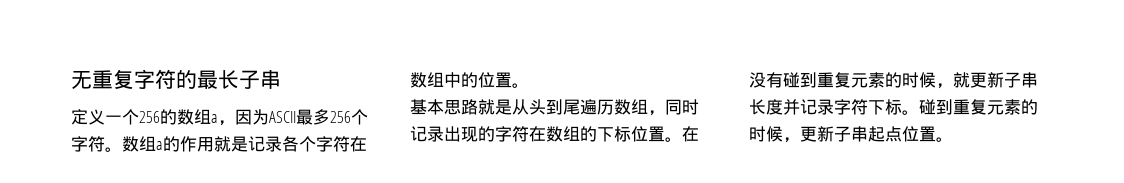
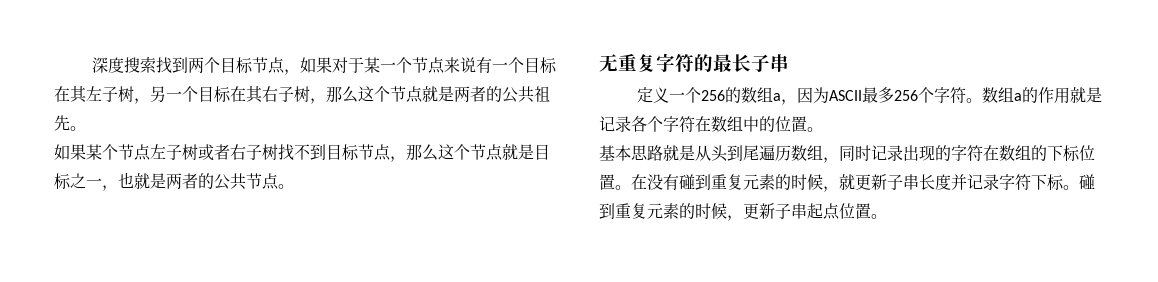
(71, 80) none -> [92,56,558,75] [54,86,550,104] [54,115,86,131] [54,144,550,162] [54,172,294,191] 深度搜索找到两个目标节点，如果对于某一个节点来说有一个目标在其左子树，另一个目标在其右子树，那么这个节点就是两者的公共祖先。 // 如果某个节点左子树或者右子树找不到目标节点，那么这个节点就是目标之一，也就是两者的公共节点。 //

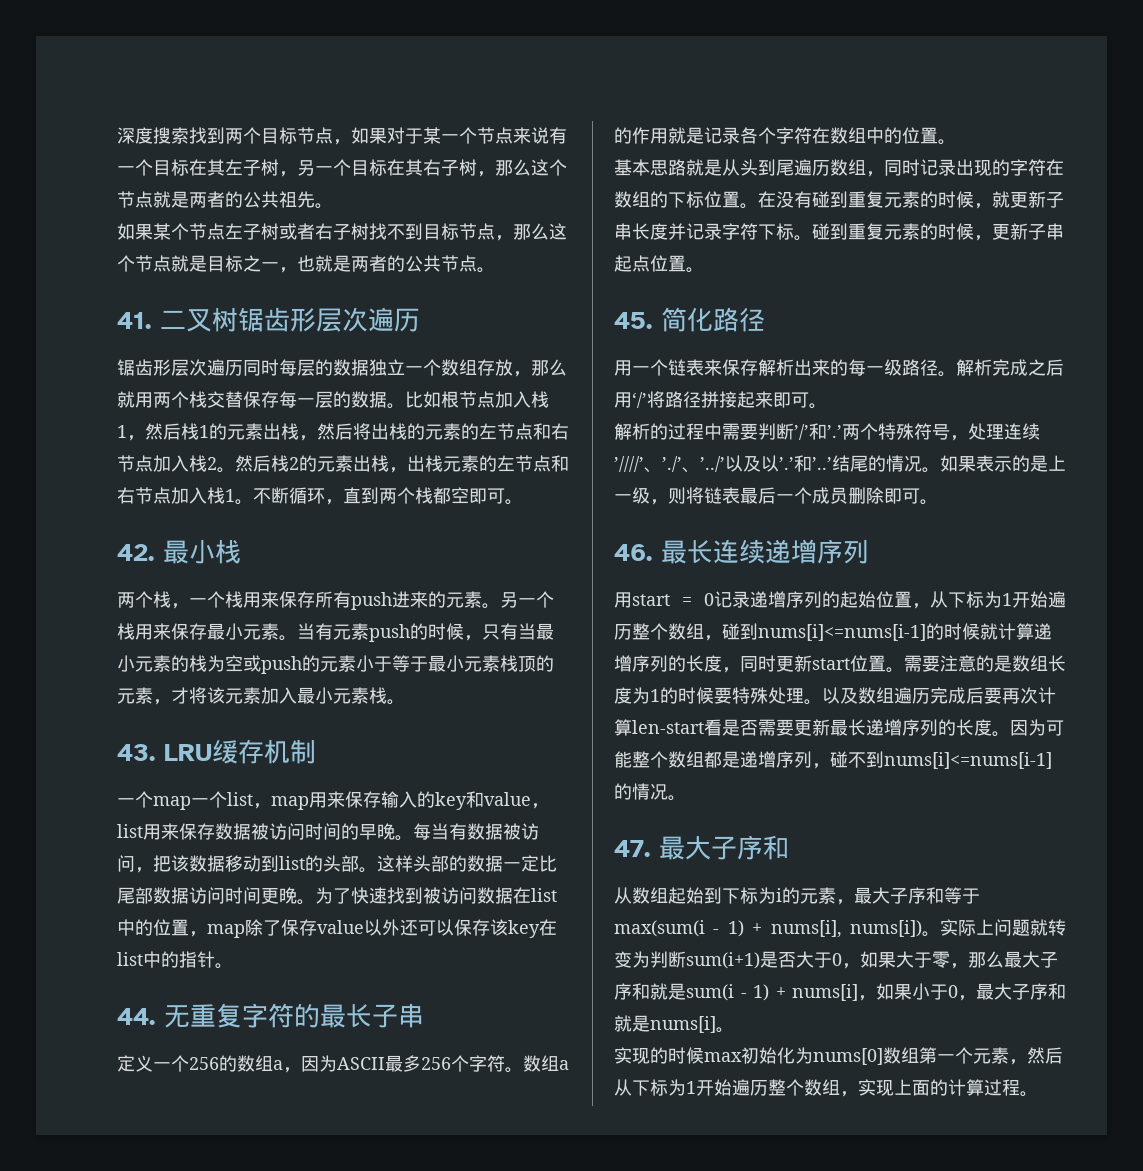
(294, 186) none -> [117,307,420,332] [117,359,567,377] [117,391,549,409] [117,423,569,441] [117,455,569,473] [117,487,523,505] [117,539,241,564] [117,591,554,610] [117,623,554,642] [117,655,554,674] [117,687,405,705] [117,739,316,764] [117,791,549,810] [117,823,539,841] [117,855,557,873] [117,887,557,905] [117,919,557,938] [117,951,233,969] [117,1008,155,1025] 41.二叉树锯齿形层次遍历 // 锯齿形层次遍历同时每层的数据独立一个数组存放，那么就用两个栈交替保存每一层的数据。比如根节点加入栈1，然后栈1的元素出栈，然后将出栈的元素的左节点和右节点加入栈2。然后栈2的元素出栈，出栈元素的左节点和右节点加入栈1。不断循环，直到两个栈都空即可。 // 42.最小栈 // 两个栈，一个栈用来保存所有push进来的元素。另一个栈用来保存最小元素。当有元素push的时候，只有当最小元素的栈为空或push的元素小于等于最小元素栈顶的元素，才将该元素加入最小元素栈。 // 43. LRU缓存机制 // 一个map一个list，map用来保存输入的key和value，list用来保存数据被访问时间的早晚。每当有数据被访问，把该数据移动到list的头部。这样头部的数据一定比尾部数据访问时间更晚。为了快速找到被访问数据在list中的位置，map除了保存value以外还可以保存该key在list中的指针。 // 44.
(887, 216) none -> [614,307,765,332] [614,359,1064,377] [614,391,827,409] [614,423,1040,441] [614,455,1066,473] [614,487,938,505] [614,539,869,564] [614,591,1066,609] [614,623,1052,641] [614,655,1066,673] [614,687,1056,705] [614,719,1064,737] [614,751,1052,769] [614,783,686,801] [614,835,789,860] [614,887,980,905] [614,919,1066,938] [614,951,1058,969] [614,983,1066,1001] [614,1015,734,1033] [614,1047,1063,1065] [614,1079,1038,1097] // 45.简化路径 // 用一个链表来保存解析出来的每一级路径。解析完成之后用‘/’将路径拼接起来即可。 // 解析的过程中需要判断’/’和’.’两个特殊符号，处理连续’////’、’./’、’../’以及以’.’和’..’结尾的情况。如果表示的是上一级，则将链表最后一个成员删除即可。 // 46.最长连续递增序列 // 用start = 0记录递增序列的起始位置，从下标为1开始遍历整个数组，碰到nums[i]<=nums[i-1]的时候就计算递增序列的长度，同时更新start位置。需要注意的是数组长度为1的时候要特殊处理。以及数组遍历完成后要再次计算len-start看是否需要更新最长递增序列的长度。因为可能整个数组都是递增序列，碰不到nums[i]<=nums[i-1]的情况。 // 47.最大子序和 // 从数组起始到下标为i的元素，最大子序和等于max(sum(i - 1) + nums[i], nums[i])。实际上问题就转变为判断sum(i+1)是否大于0，如果大于零，那么最大子序和就是sum(i - 1) + nums[i]，如果小于0，最大子序和就是nums[i]。 // 实现的时候max初始化为nums[0]数组第一个元素，然后从下标为1开始遍历整个数组，实现上面的计算过程。

